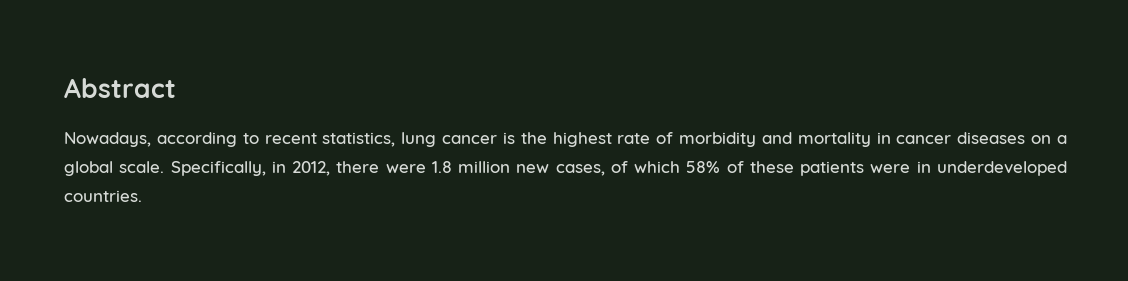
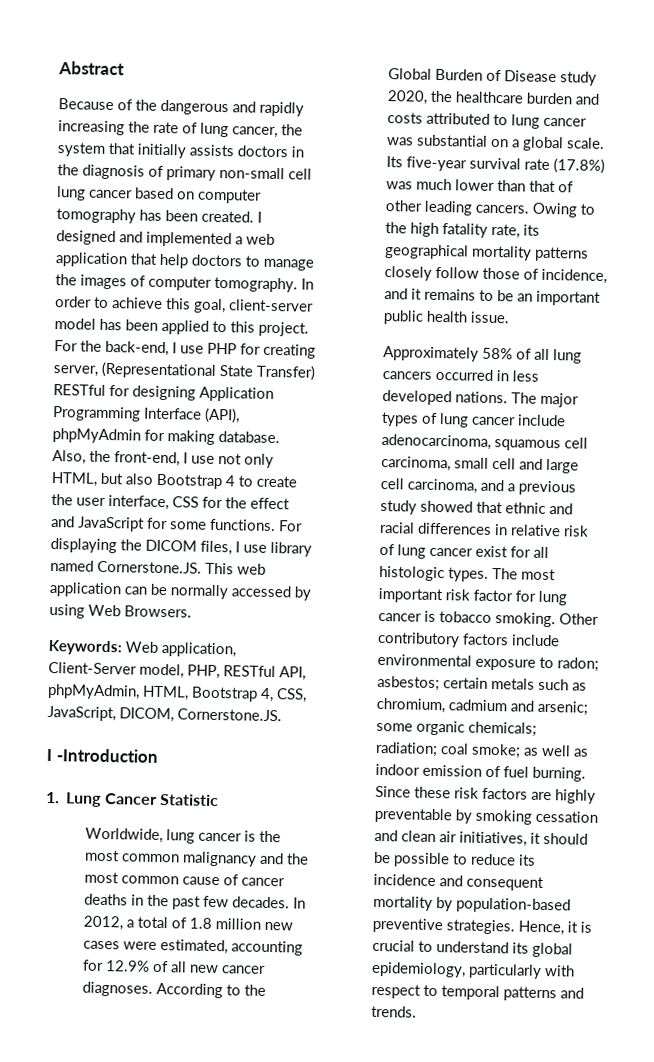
[64,132,1068,147] [64,161,1068,176] [64,190,142,202] Nowadays, according to recent statistics, lung cancer is the highest rate of morbidity and mortality in cancer diseases on a global scale. Specifically, in 2012, there were 1.8 million new cases, of which 58% of these patients were in underdeveloped countries. -> [58,98,304,117] [58,120,303,139] [57,142,304,159] [57,164,312,181] [56,186,262,204] [56,208,262,224] [56,230,275,248] [55,252,314,271] [55,274,314,293] [55,296,314,314] [54,318,309,337] [54,340,316,359] [53,361,315,381] [53,384,274,403] [52,406,240,424] [52,428,280,445] [52,450,274,469] [51,471,297,490] [51,493,290,511] [51,515,303,532] [50,537,312,557] [50,559,266,575] [49,581,311,601] [49,603,192,619] [48,639,236,658] [48,661,306,681] [47,683,307,703] [47,705,282,723] [46,748,158,763] [46,791,219,807] [84,827,281,844] [83,849,309,867] [83,871,285,887] [83,893,306,910] [82,915,293,931] [82,939,303,956] [81,959,266,974] [81,981,266,999] [387,68,597,86] [386,90,599,105] [386,112,587,129] [386,134,605,152] [385,156,605,174] [385,178,574,193] [384,199,595,218] [384,221,540,239] [383,243,589,262] [383,265,607,285] [383,287,601,306] [382,309,510,325] [382,345,582,364] [381,368,539,382] [381,389,579,408] [380,411,566,428] [380,433,588,452] [380,455,579,474] [379,477,576,496] [379,499,573,515] [378,521,589,537] [378,543,549,559] [378,565,556,582] [377,587,567,606] [377,610,599,628] [376,631,560,648] [376,653,599,672] [376,675,587,692] [375,697,588,716] [375,720,537,737] [374,741,589,759] [374,763,586,782] [374,785,596,804] [373,807,598,825] [373,829,588,847] [372,851,536,868] [372,873,544,891] [372,895,571,914] [371,917,592,936] [371,939,573,958] [370,961,575,979] [370,983,584,1002] [370,1005,417,1018] Because of the dangerous and rapidly increasing the rate of lung cancer, the system that initially assists doctors in the diagnosis of primary non-small cell lung cancer based on computer tomography has been created. I designed and implemented a web application that help doctors to manage the images of computer tomography. In order to achieve this goal, client-server model has been applied to this project. For the back-end, I use PHP for creating server, (Representational State Transfer) RESTful for designing Application Programming Interface (API), phpMyAdmin for making database. Also, the front-end, I use not only HTML, but also Bootstrap 4 to create the user interface, CSS for the effect and JavaScript for some functions. For displaying the DICOM files, I use library named Cornerstone.JS. This web application can be normally accessed by using Web Browsers. // Keywords: Web application, Client-Server model, PHP, RESTful API, phpMyAdmin, HTML, Bootstrap 4, CSS, JavaScript, DICOM, Cornerstone.JS. // I -Introduction // 1. Lung Cancer Statistic // Worldwide, lung cancer is the most common malignancy and the most common cause of cancer deaths in the past few decades. In 2012, a total of 1.8 million new cases were estimated, accounting for 12.9% of all new cancer diagnoses. According to the Global Burden of Disease study 2020, the healthcare burden and costs attributed to lung cancer was substantial on a global scale. Its five-year survival rate (17.8%) was much lower than that of other leading cancers. Owing to the high fatality rate, its geographical mortality patterns closely follow those of incidence, and it remains to be an important public health issue. // Approximately 58% of all lung cancers occurred in less developed nations. The major types of lung cancer include adenocarcinoma, squamous cell carcinoma, small cell and large cell carcinoma, and a previous study showed that ethnic and racial differences in relative risk of lung cancer exist for all histologic types. The most important risk factor for lung cancer is tobacco smoking. Other contributory factors include environmental exposure to radon; asbestos; certain metals such as chromium, cadmium and arsenic; some organic chemicals; radiation; coal smoke; as well as indoor emission of fuel burning. Since these risk factors are highly preventable by smoking cessation and clean air initiatives, it should be possible to reduce its incidence and consequent mortality by population-based preventive strategies. Hence, it is crucial to understand its global epidemiology, particularly with respect to temporal patterns and trends.

